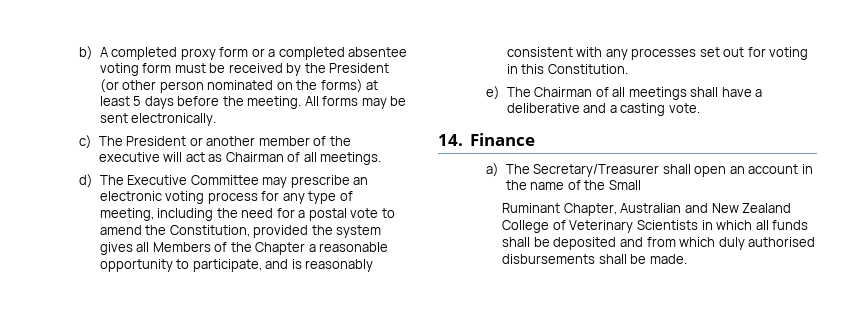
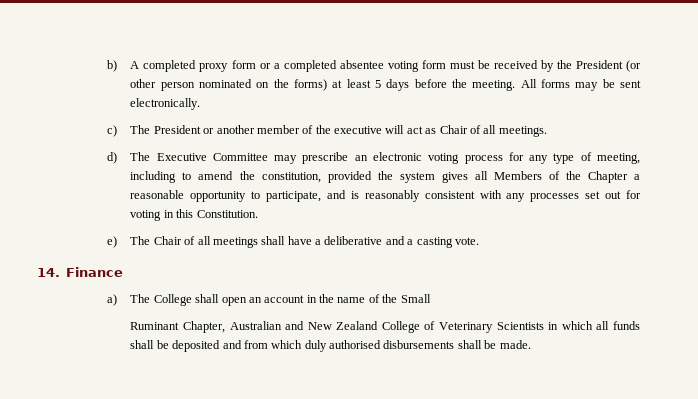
[225,152,284,162] Chairman -> [439,125,468,134] Chair
[216,208,379,221] the need for a postal vote -> (177, 177) none
[169,225,250,237] Constitution, -> [261,172,321,183] constitution,
[534,87,593,97] Chairman -> [153,236,182,245] Chair
[533,164,660,177] Secretary/Treasurer -> [153,294,192,306] College

